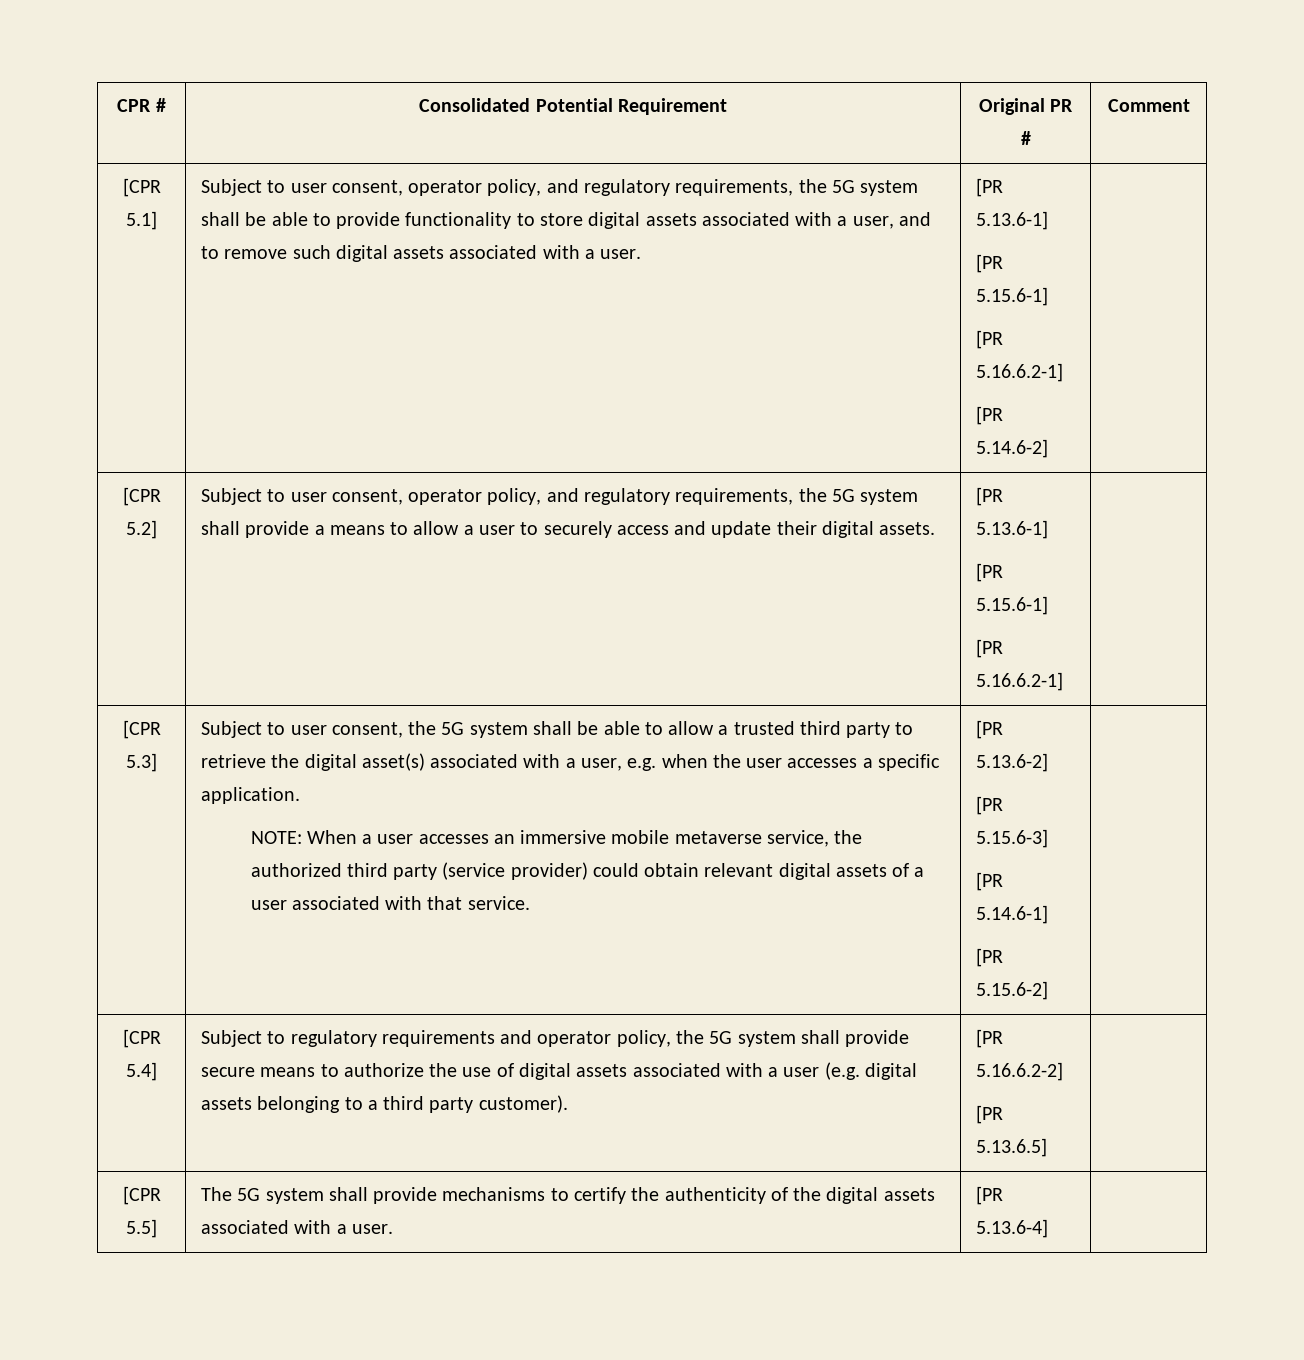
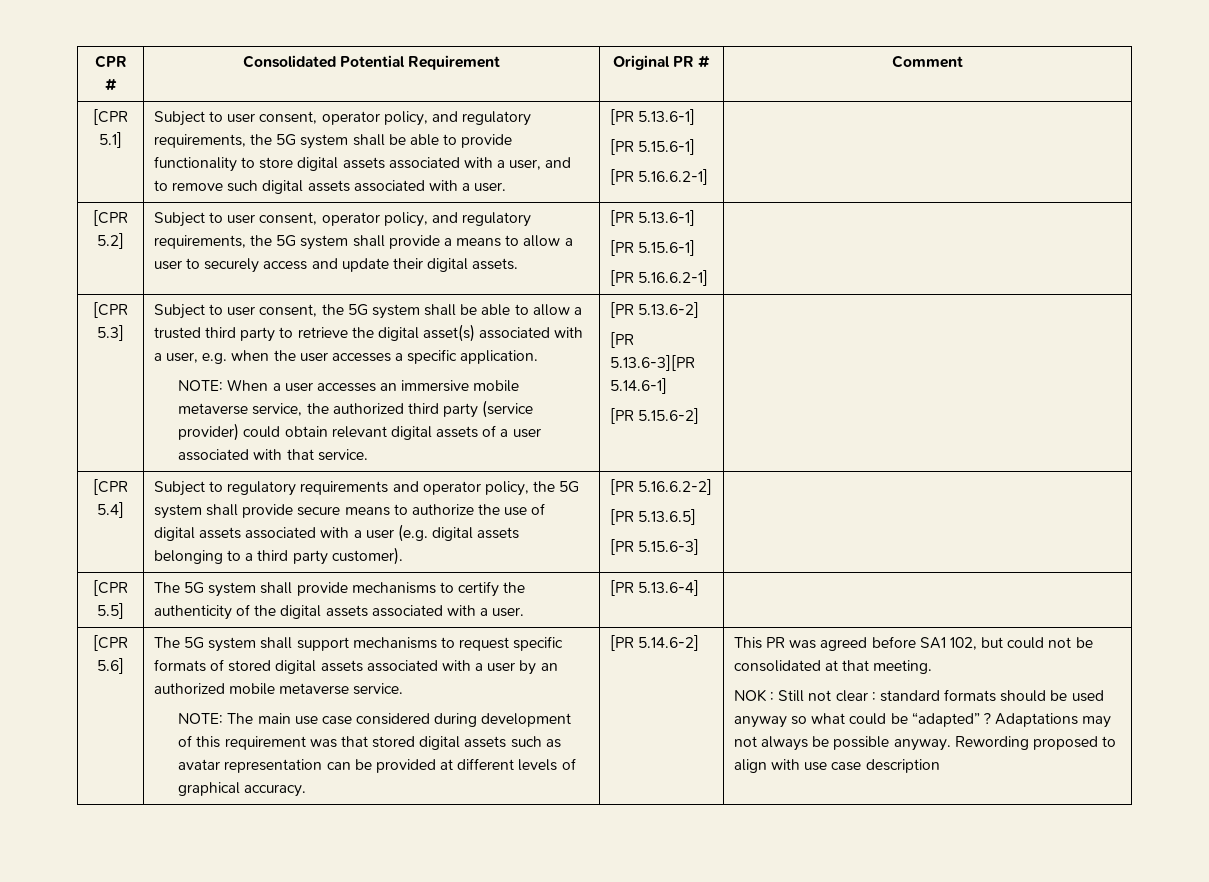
[976,406,1004,425] [976,439,1049,458] // [PR 5.14.6-2] -> (709, 177) none
[976,829,1049,848] [976,872,1004,891] 5.15.6-3] // [PR -> [609,355,695,371] 5.13.6-3][PR
(1048, 1147) none -> [609,539,700,555] // [PR 5.15.6-3]
(1049, 1228) none -> [93,635,128,651] [97,658,124,674] [153,636,564,652] [153,659,558,675] [153,683,404,695] [178,713,572,727] [178,735,561,750] [178,758,576,773] [178,782,307,797] [609,635,700,651] [733,636,1093,651] [733,660,933,674] [733,689,1104,702] [733,712,1112,728] [733,736,1117,751] [733,759,940,773] // [CPR 5.6] | The 5G system shall support mechanisms to request specific formats of stored digital assets associated with a user by an authorized mobile metaverse service. // NOTE: The main use case considered during development of this requirement was that stored digital assets such as avatar representation can be provided at different levels of graphical accuracy. | [PR 5.14.6-2] | This PR was agreed before SA1 102, but could not be consolidated at that meeting. // NOK : Still not clear : standard formats should be used anyway so what could be “adapted” ? Adaptations may not always be possible anyway. Rewording proposed to align with use case description

